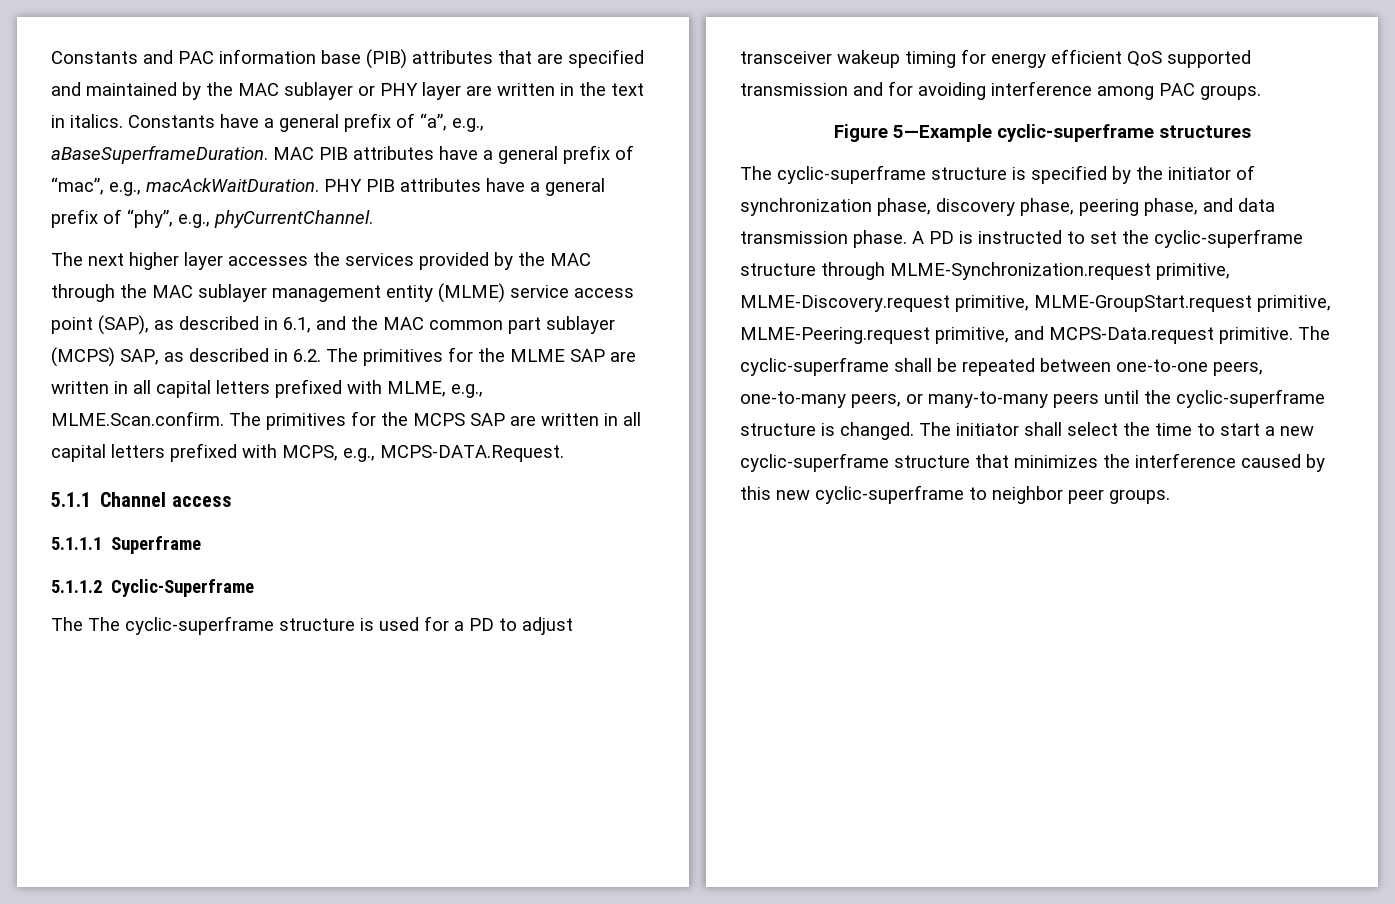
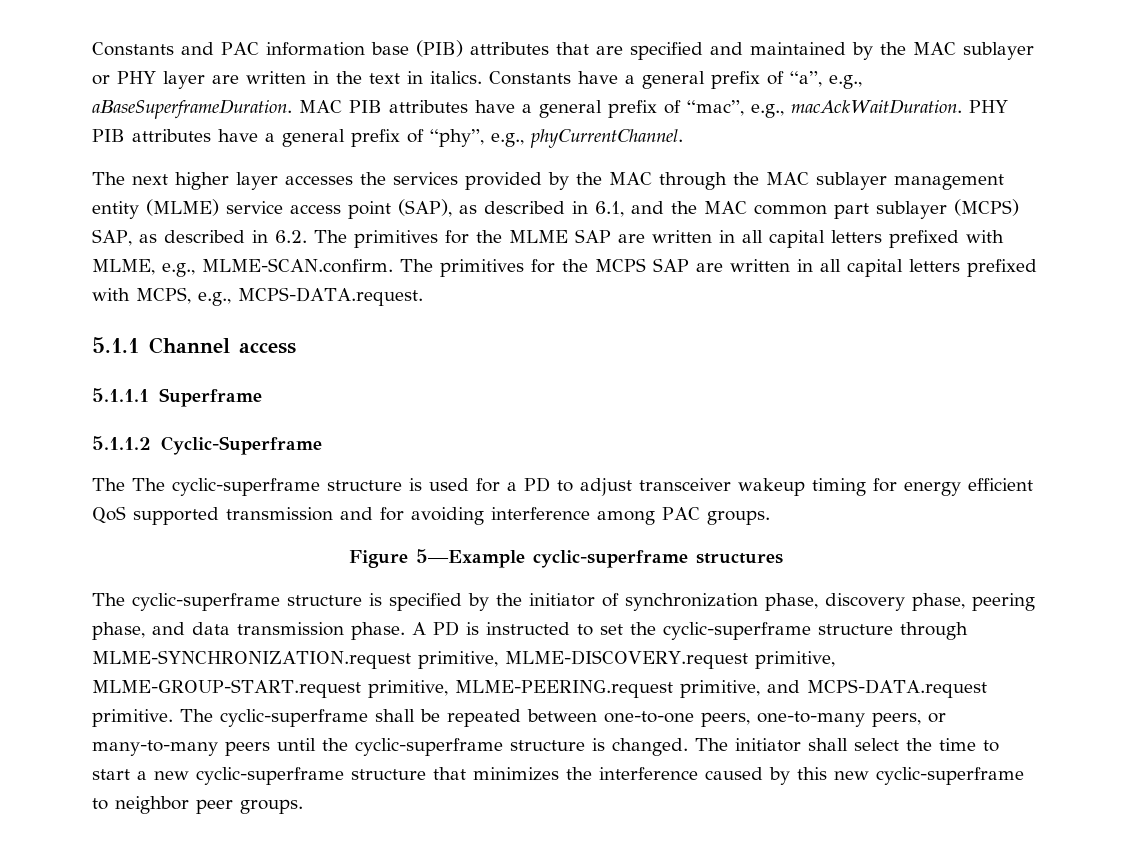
[51,411,224,426] MLME.Scan.confirm. -> [202,258,393,273] MLME-SCAN.confirm.
[380,445,564,462] MCPS-DATA.Request. -> [238,287,423,306] MCPS-DATA.request.
[890,262,1230,280] [740,295,1331,312] [740,327,930,344] MLME-Synchronization.request primitive, MLME-Discovery.request primitive, MLME-GroupStart.request primitive, MLME-Peering.request -> [92,650,835,669] [92,679,673,698] MLME-SYNCHRONIZATION.request primitive, MLME-DISCOVERY.request primitive, MLME-GROUP-START.request primitive, MLME-PEERING.request
[1049,327,1214,344] MCPS-Data.request -> [806,679,987,698] MCPS-DATA.request

